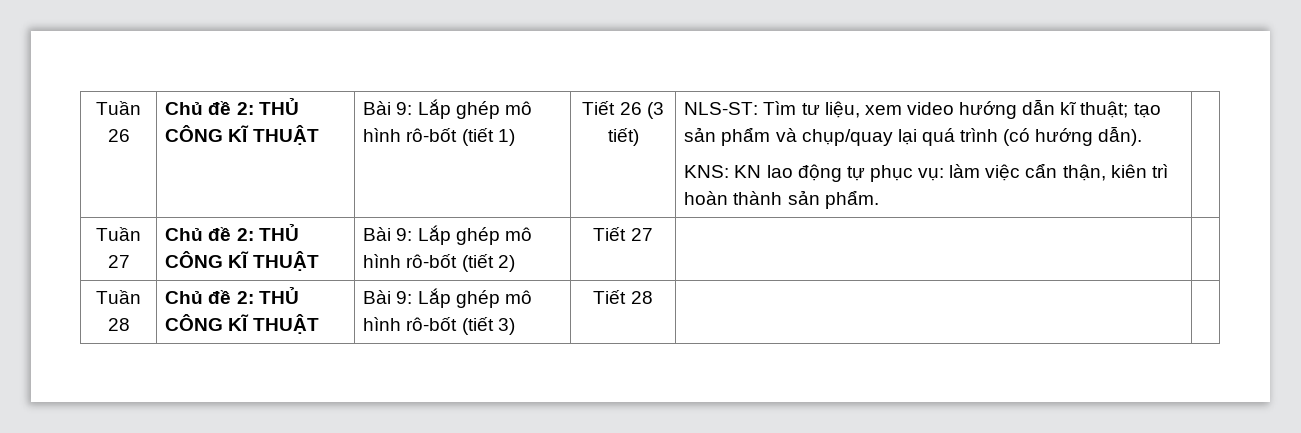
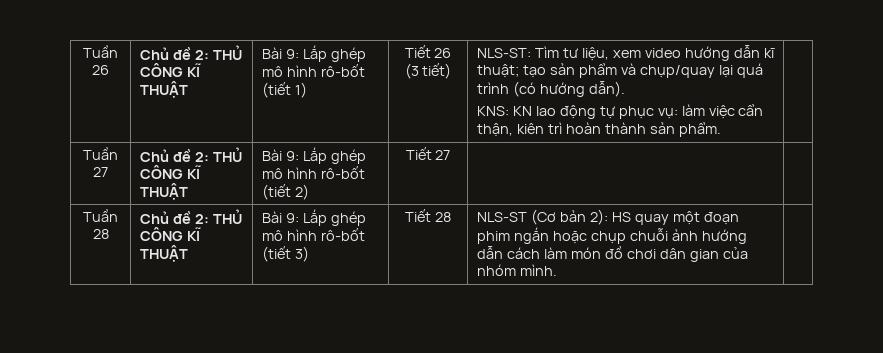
(653, 297) none -> [477,209,739,225] [477,227,747,244] [477,246,748,262] [477,264,558,276] NLS-ST (Cơ bản 2): HS quay một đoạn phim ngắn hoặc chụp chuỗi ảnh hướng dẫn cách làm món đồ chơi dân gian của nhóm mình.

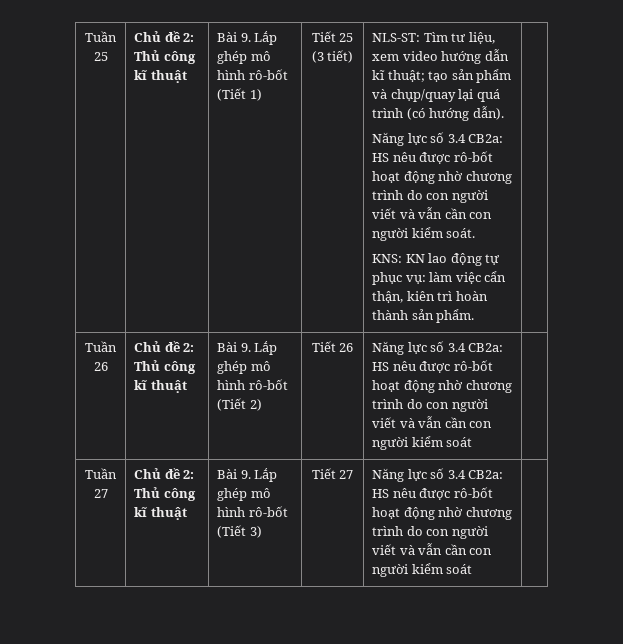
[83,45,118,58] [92,65,109,75] [140,45,242,60] [140,63,202,77] [140,81,189,98] [262,45,366,62] [262,64,366,77] [262,82,292,98] Tuần 26 | Chủ đề 2: THỦ CÔNG KĨ THUẬT | Bài 9: Lắp ghép mô hình rô-bốt (tiết -> [85,31,117,42] [93,52,108,61] [134,31,195,42] [134,50,196,64] [134,70,187,83] [217,31,278,45] [217,51,271,64] [217,69,288,80] [217,88,247,101] Tuần 25 | Chủ đề 2: Thủ công kĩ thuật | Bài 9. Lắp ghép mô hình rô-bốt (Tiết
[434,48,452,58] 26 -> [339,33,354,42] 25
(625, 89) none -> [372,132,504,146] [372,151,493,164] [372,171,512,184] [372,190,488,203] [372,207,493,219] [372,227,476,241] // Năng lực số 3.4 CB2a: HS nêu được rô-bốt hoạt động nhờ chương trình do con người viết và vẫn cần con người kiểm soát.
(721, 129) none -> [85,341,117,352] [93,362,108,371] [134,341,195,352] [134,360,196,374] [134,380,187,393] [217,341,278,355] [217,361,271,374] [217,379,288,390] [217,398,262,411] [311,341,354,352] [372,341,504,355] [372,360,493,373] [372,380,512,393] [372,399,488,412] [372,416,493,428] [372,436,473,450] // Tuần 26 | Chủ đề 2: Thủ công kĩ thuật | Bài 9. Lắp ghép mô hình rô-bốt (Tiết 2) | Tiết 26 | Năng lực số 3.4 CB2a: HS nêu được rô-bốt hoạt động nhờ chương trình do con người viết và vẫn cần con người kiểm soát |
[212,147,242,162] [140,165,202,179] [140,183,189,200] [262,147,366,164] [262,166,366,179] [262,184,310,200] THỦ CÔNG KĨ THUẬT | Bài 9: Lắp ghép mô hình rô-bốt (tiết 2) -> [134,487,196,501] [134,507,187,520] [217,468,278,482] [217,488,271,501] [217,506,288,517] [217,525,262,538] Thủ công kĩ thuật | Bài 9. Lắp ghép mô hình rô-bốt (Tiết 3)
[83,209,118,222] [92,229,109,239] [140,209,242,224] [140,227,202,241] [140,245,189,262] [262,209,366,226] [262,228,366,241] [262,246,310,262] [405,209,451,222] [477,209,739,225] [477,227,747,244] [477,246,748,262] [477,264,558,276] | // Tuần 28 | Chủ đề 2: THỦ CÔNG KĨ THUẬT | Bài 9: Lắp ghép mô hình rô-bốt (tiết 3) | Tiết 28 | NLS-ST (Cơ bản 2): HS quay một đoạn phim ngắn hoặc chụp chuỗi ảnh hướng dẫn cách làm món đồ chơi dân gian của nhóm mình. -> [372,468,504,482] [372,487,493,500] [372,507,512,520] [372,526,488,539] [372,543,493,555] [372,563,473,577] Năng lực số 3.4 CB2a: HS nêu được rô-bốt hoạt động nhờ chương trình do con người viết và vẫn cần con người kiểm soát

